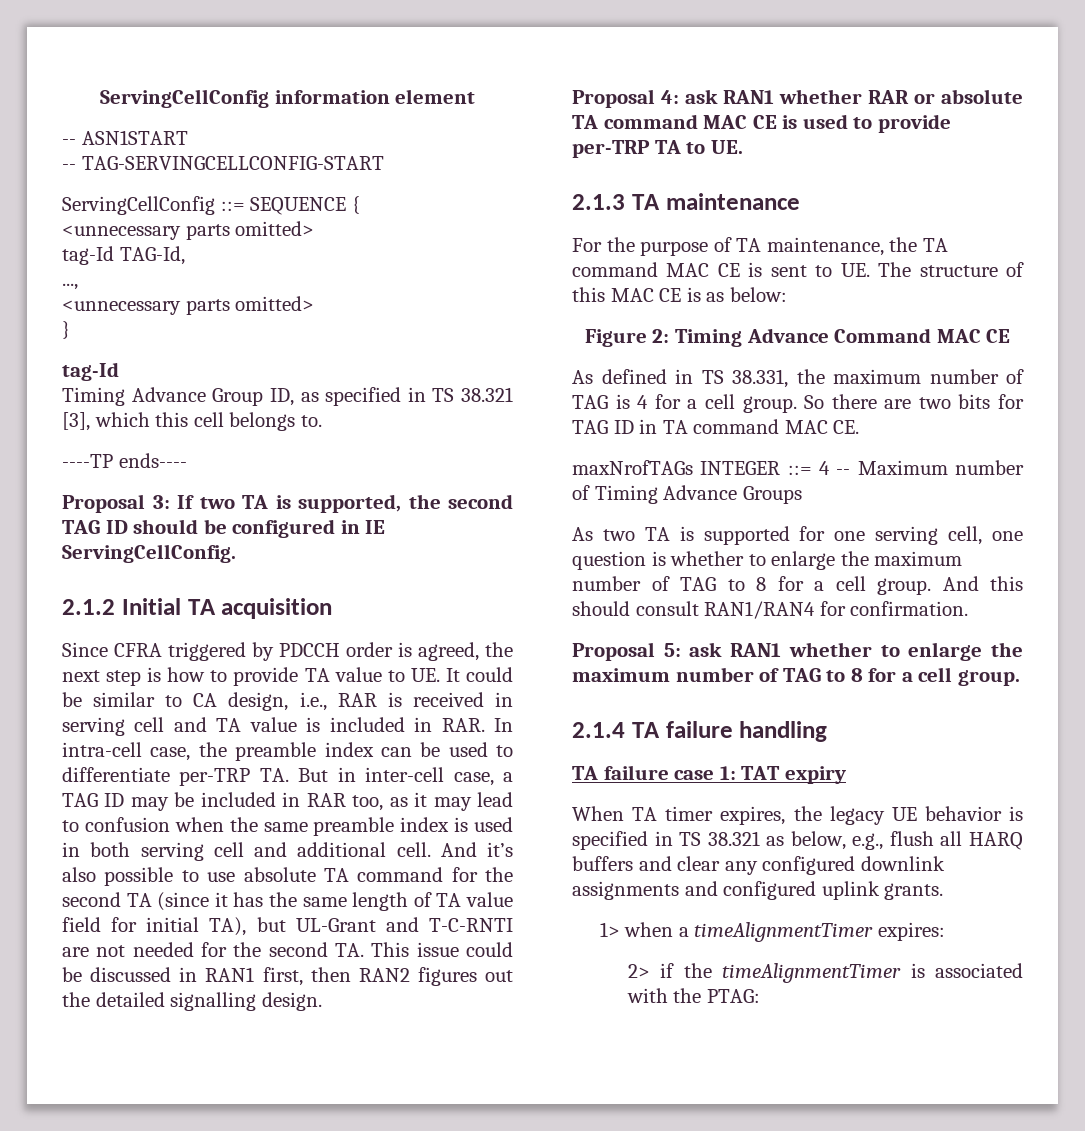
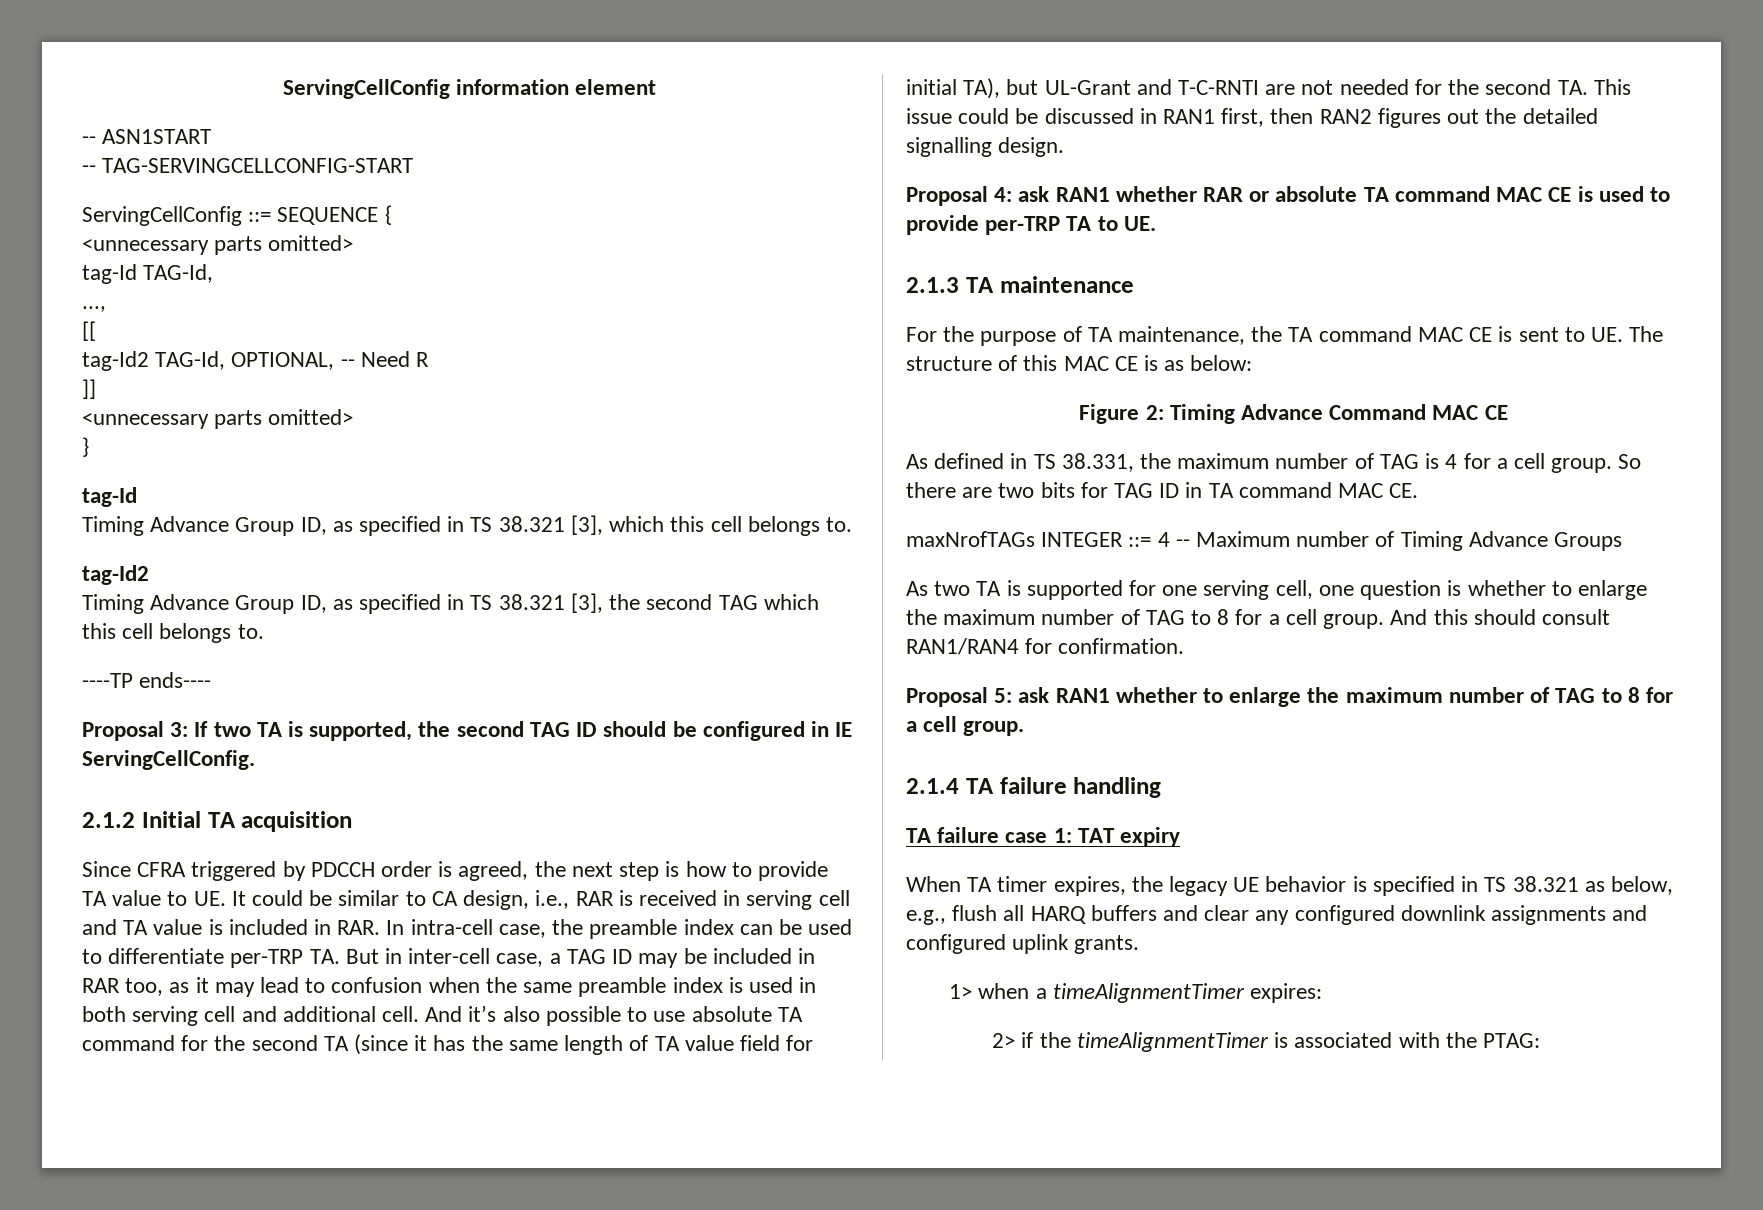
(78, 286) none -> [82,321,96,341] [82,351,430,371] [82,379,96,399] // [[ // tag-Id2 TAG-Id, OPTIONAL, -- Need R // ]]
(322, 421) none -> [82,565,149,585] [82,593,819,614] [82,623,264,643] // tag-Id2 // Timing Advance Group ID, as specified in TS 38.321 [3], the second TAG which this cell belongs to.

